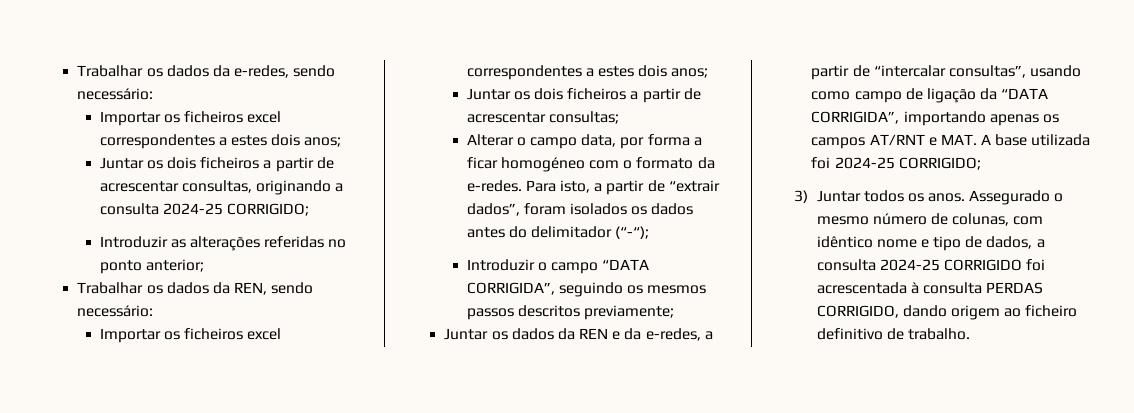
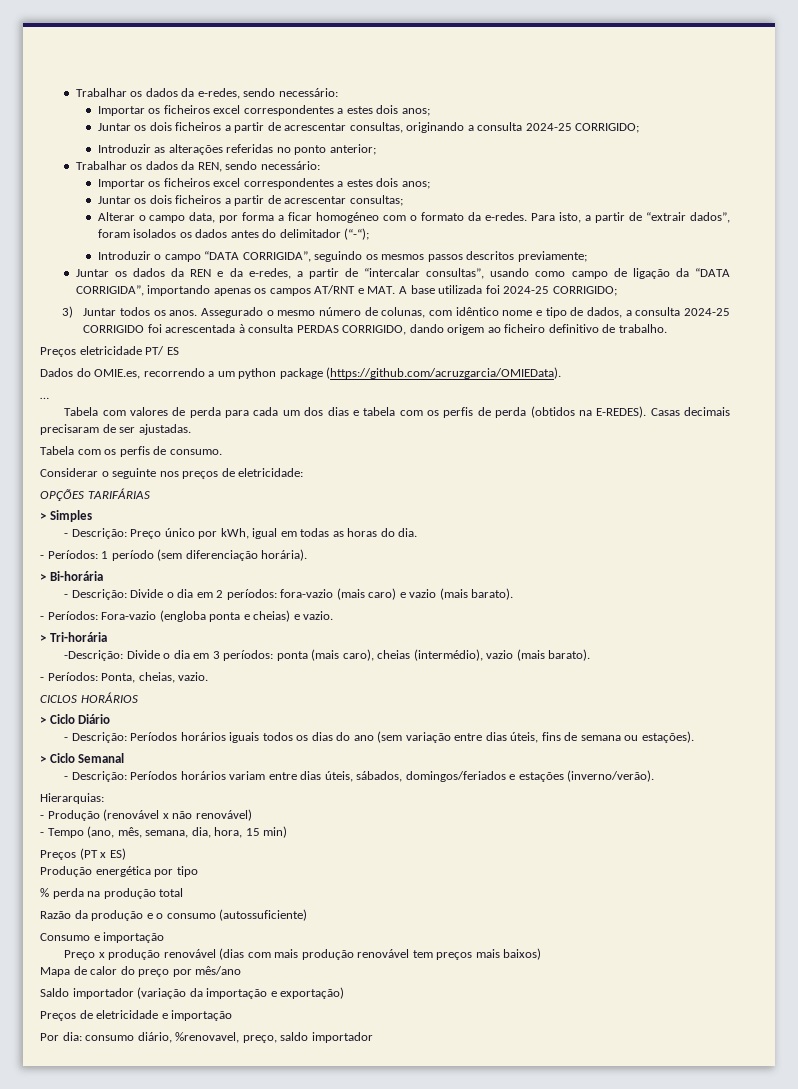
(970, 334) none -> [40,346,179,357] [40,367,562,379] [40,397,49,399] [64,406,730,418] [40,424,191,435] [40,446,222,457] [40,468,304,479] [40,488,150,501] [40,510,92,522] [64,528,418,539] [40,549,308,561] [40,571,103,581] [64,588,514,600] [40,610,334,622] [40,632,107,642] [64,649,591,661] [40,672,209,683] [40,692,138,703] [40,714,111,724] [64,731,694,743] [40,753,125,763] [64,770,655,782] [40,793,104,804] [40,809,252,821] [40,826,288,838] [40,848,126,860] [40,866,198,877] [40,888,184,899] [40,909,308,921] [40,932,165,943] [64,948,542,960] [40,966,242,977] [40,987,345,999] [40,1010,233,1021] [40,1032,373,1043] // Preços eletricidade PT/ ES // Dados do OMIE.es, recorrendo a um python package (https://github.com/acruzgarcia/OMIEData). // … // Tabela com valores de perda para cada um dos dias e tabela com os perfis de perda (obtidos na E-REDES). Casas decimais precisaram de ser ajustadas. // Tabela com os perfis de consumo. // Considerar o seguinte nos preços de eletricidade: // OPÇÕES TARIFÁRIAS // > Simples // - Descrição: Preço único por kWh, igual em todas as horas do dia. // - Períodos: 1 período (sem diferenciação horária). // > Bi-horária // - Descrição: Divide o dia em 2 períodos: fora-vazio (mais caro) e vazio (mais barato). // - Períodos: Fora-vazio (engloba ponta e cheias) e vazio. // > Tri-horária // -Descrição: Divide o dia em 3 períodos: ponta (mais caro), cheias (intermédio), vazio (mais barato). // - Períodos: Ponta, cheias, vazio. // CICLOS HORÁRIOS // > Ciclo Diário // - Descrição: Períodos horários iguais todos os dias do ano (sem variação entre dias úteis, fins de semana ou estações). // > Ciclo Semanal // - Descrição: Períodos horários variam entre dias úteis, sábados, domingos/feriados e estações (inverno/verão). // Hierarquias: // - Produção (renovável x não renovável) // - Tempo (ano, mês, semana, dia, hora, 15 min) // Preços (PT x ES) // Produção energética por tipo // % perda na produção total // Razão da produção e o consumo (autossuficiente) // Consumo e importação // Preço x produção renovável (dias com mais produção renovável tem preços mais baixos) // Mapa de calor do preço por mês/ano // Saldo importador (variação da importação e exportação) // Preços de eletricidade e importação // Por dia: consumo diário, %renovavel, preço, saldo importador

